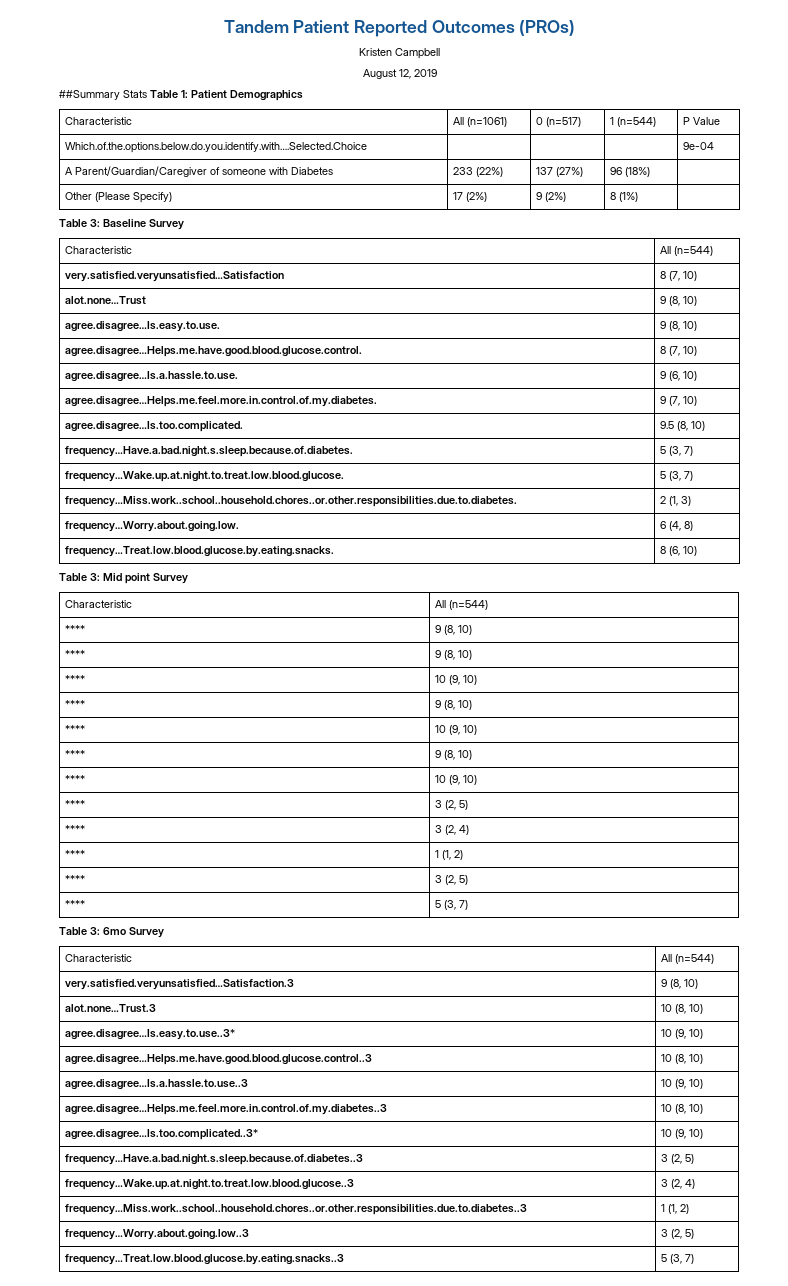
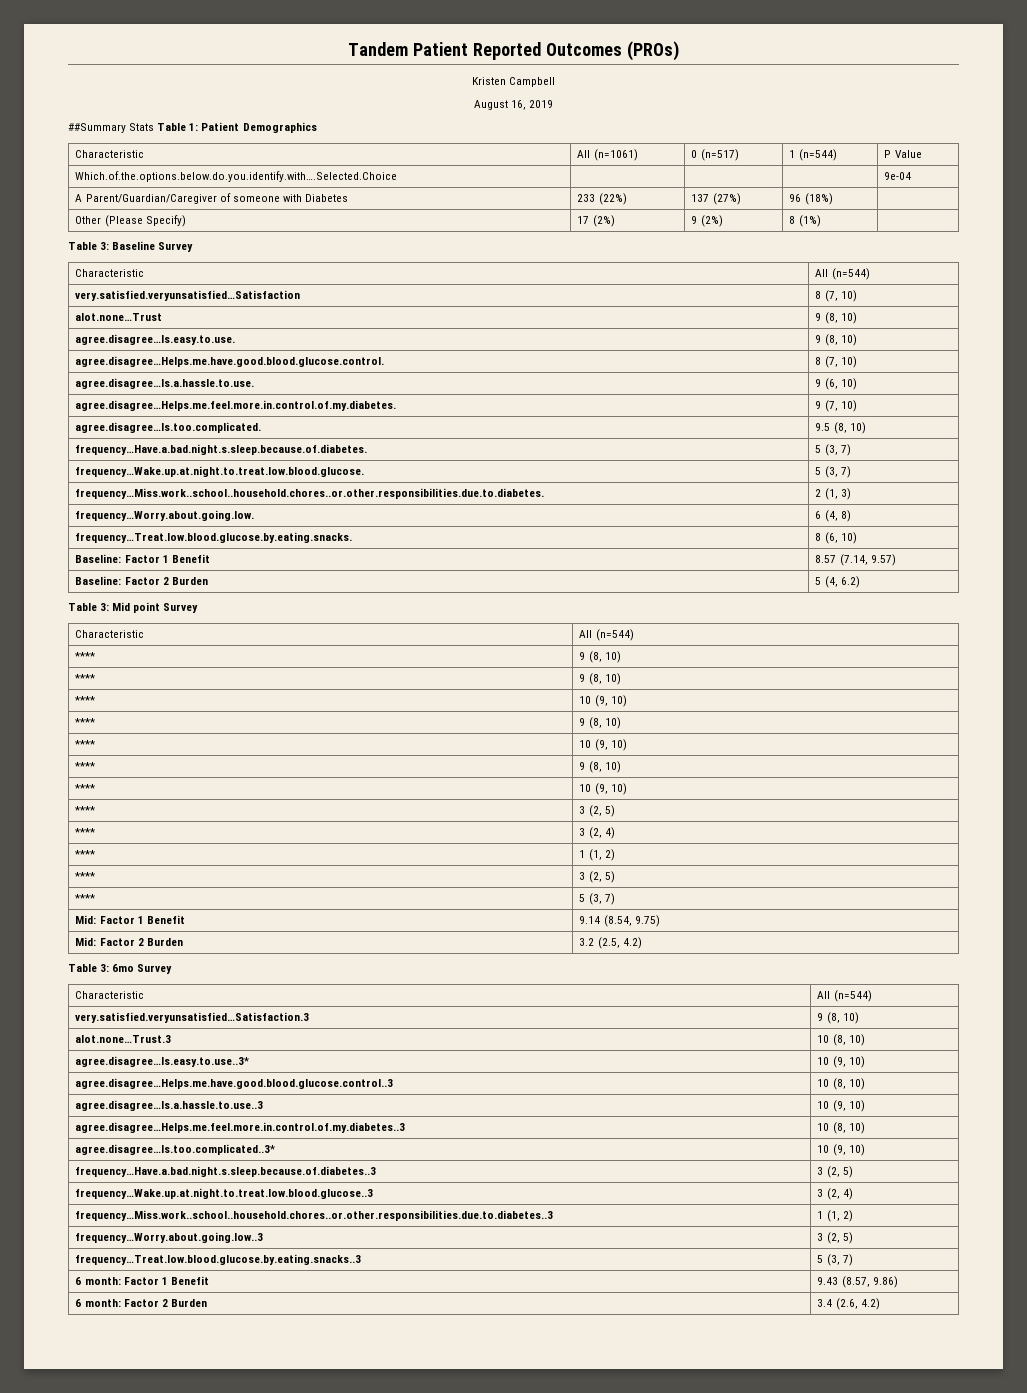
[398,69,411,79] 12, -> [511,100,526,110] 16,
(697, 551) none -> [75,554,210,563] [815,554,896,566] [75,576,208,585] [815,576,860,588] // Baseline: Factor 1 Benefit | 8.57 (7.14, 9.57) // Baseline: Factor 2 Burden | 5 (4, 6.2)
(468, 905) none -> [75,915,185,924] [579,915,660,927] [75,937,183,946] [579,937,642,949] // Mid: Factor 1 Benefit | 9.14 (8.54, 9.75) // Mid: Factor 2 Burden | 3.2 (2.5, 4.2)
(694, 1259) none -> [75,1276,209,1285] [817,1276,898,1288] [75,1299,207,1307] [817,1298,880,1310] // 6 month: Factor 1 Benefit | 9.43 (8.57, 9.86) // 6 month: Factor 2 Burden | 3.4 (2.6, 4.2)

